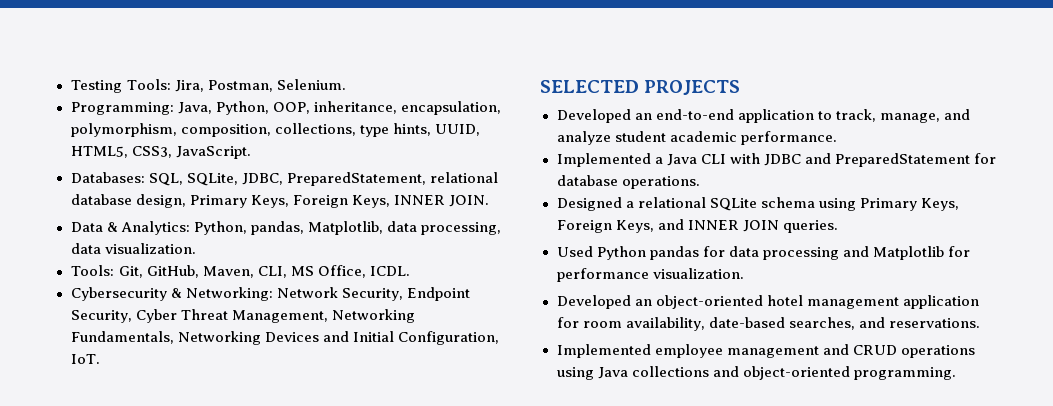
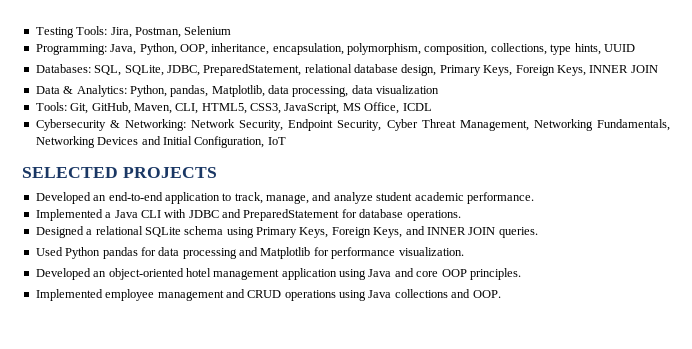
[276,79,346,90] Selenium. -> [184,26,232,35] Selenium
[434,124,480,136] [70,146,251,159] UUID, HTML5, CSS3, JavaScript. -> [603,44,635,52] UUID
[448,195,489,207] JOIN. -> [630,65,658,73] JOIN
[104,243,196,254] visualization. -> [376,85,440,94] visualization
(287, 272) none -> [201,103,340,114] HTML5, CSS3, JavaScript,
[369,266,410,276] ICDL. -> [402,103,432,111] ICDL
[70,354,100,364] IoT. -> [267,137,286,145] IoT
[556,317,980,331] for room availability, date-based searches, and reservations. -> [339,268,521,280] using Java and core OOP principles.
[742,366,956,380] object-oriented programming. -> [472,290,501,298] OOP.

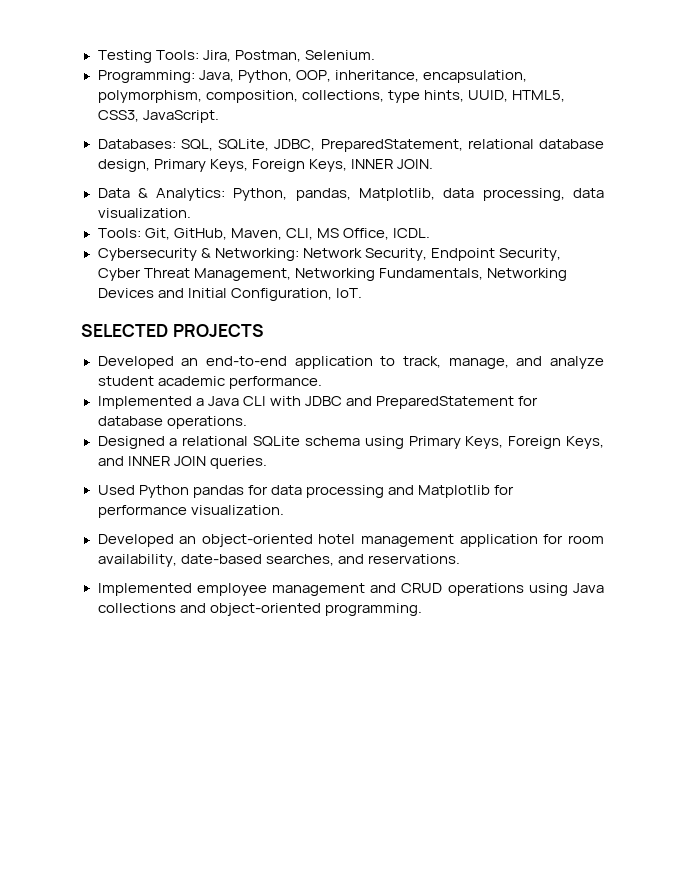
[184,26,232,35] Selenium -> [304,50,375,60] Selenium.
[603,44,635,52] UUID -> [467,90,565,102] [97,110,219,123] UUID, HTML5, CSS3, JavaScript.
[630,65,658,73] JOIN -> [396,159,433,169] JOIN.
[376,85,440,94] visualization -> [97,208,191,218] visualization.
[201,103,340,114] HTML5, CSS3, JavaScript, -> (313, 234) none
[402,103,432,111] ICDL -> [392,228,430,238] ICDL.
[267,137,286,145] IoT -> [335,288,362,298] IoT.
[339,268,521,280] using Java and core OOP principles. -> [543,534,605,544] [97,554,460,567] for room availability, date-based searches, and reservations.
[472,290,501,298] OOP. -> [209,603,422,616] object-oriented programming.

